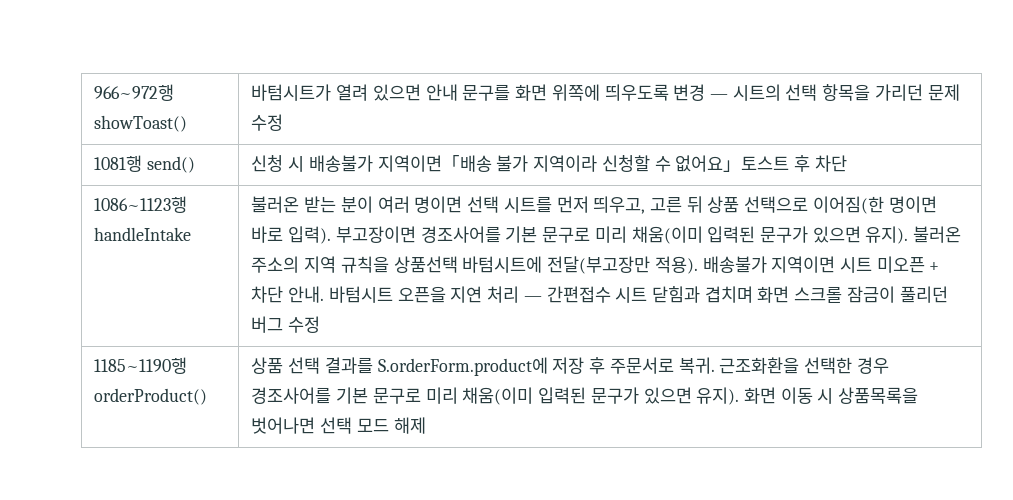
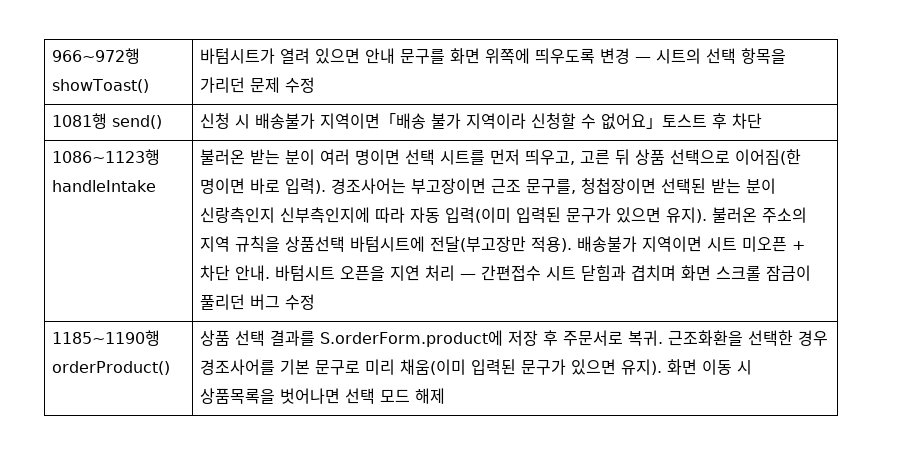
[335,226,703,244] 부고장이면 경조사어를 기본 문구로 미리 채움(이미 -> [330,178,776,194] [199,207,511,223] 경조사어는 부고장이면 근조 문구를, 청첩장이면 선택된 받는 분이 신랑측인지 신부측인지에 따라 자동 입력(이미

